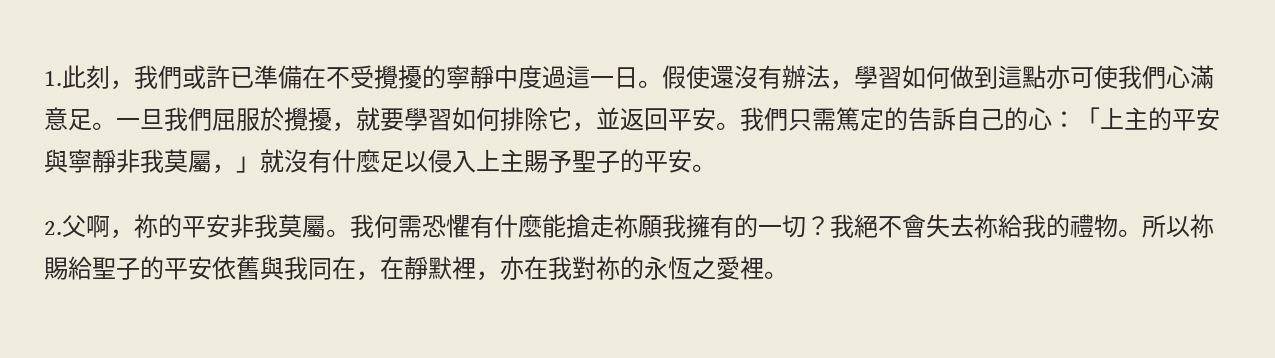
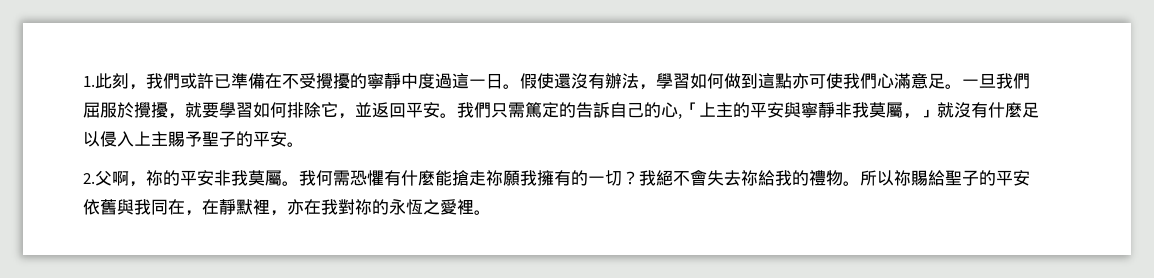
[1052,111,1076,128] ： -> [678,114,682,119] ,

